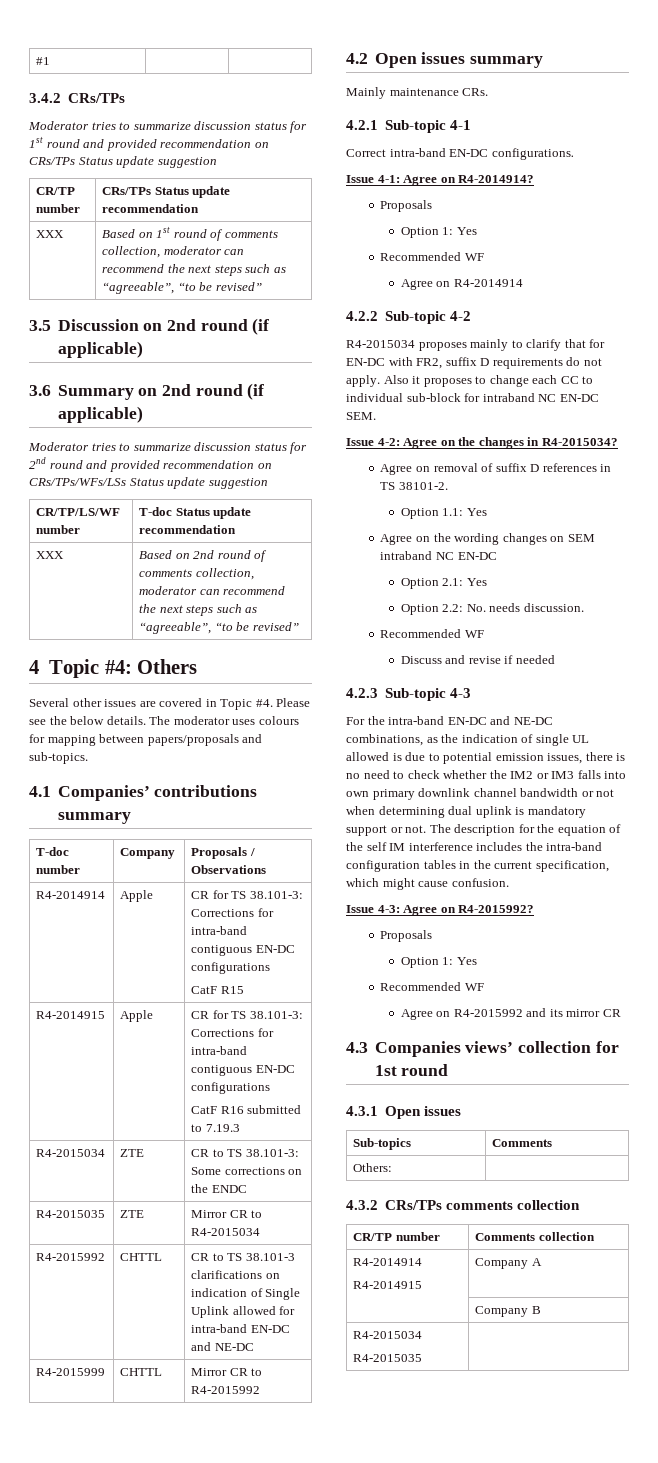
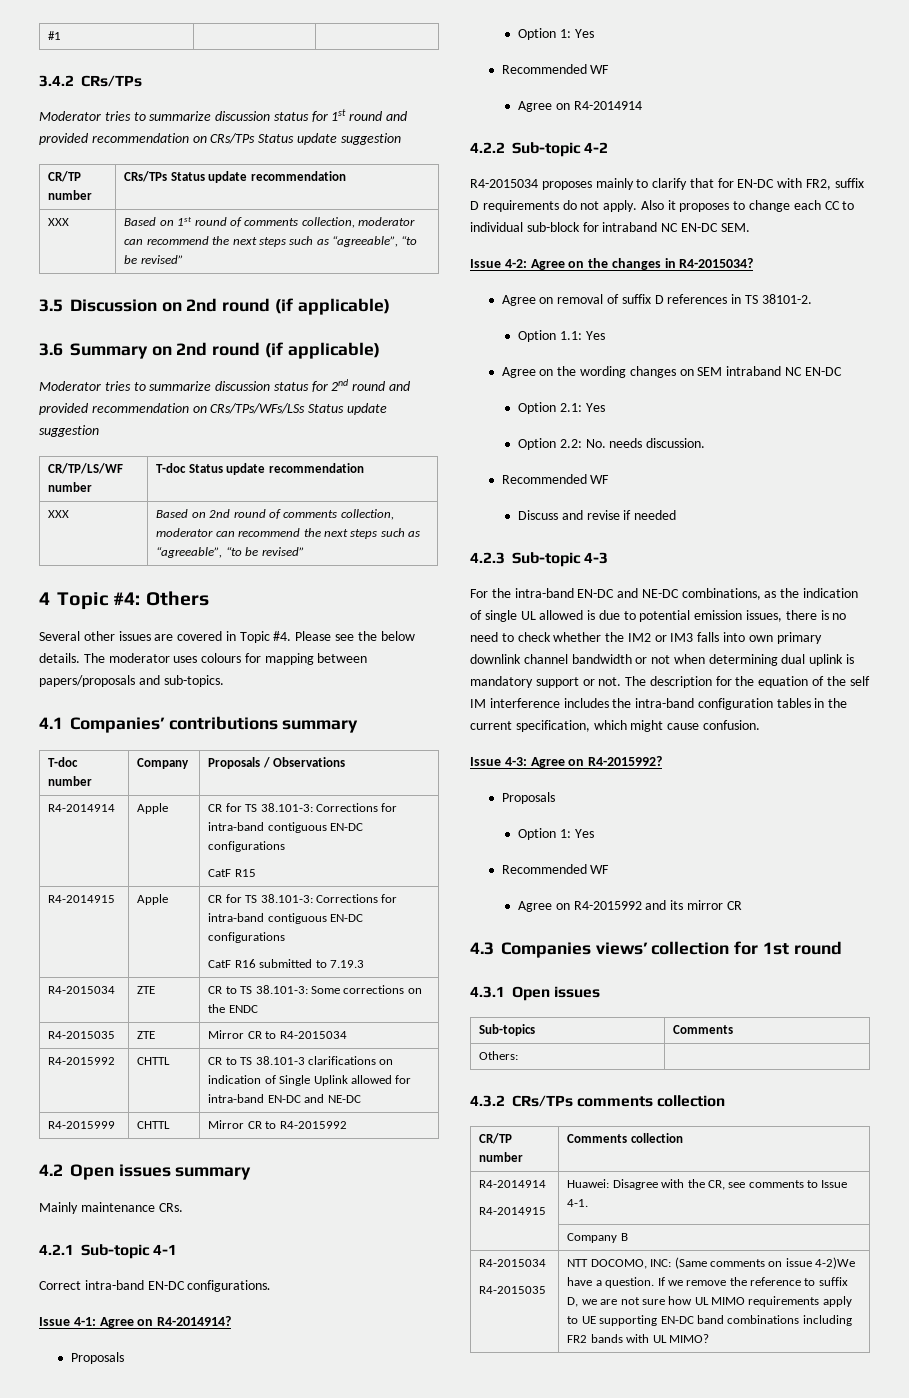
[475,1258,542,1269] [475,1306,541,1317] [353,1331,423,1339] [353,1354,423,1362] Company A // | Company B // R4-2015034 // R4-2015035 | -> [567,1179,848,1190] [567,1199,589,1207] [567,1233,628,1243] [479,1259,547,1267] [479,1286,547,1294] [567,1257,856,1269] [567,1277,848,1288] [567,1296,852,1307] [567,1315,852,1326] [567,1334,709,1343] Huawei: Disagree with the CR, see comments to Issue 4-1. // | Company B // R4-2015034 // R4-2015035 | NTT DOCOMO, INC: (Same comments on issue 4-2)We have a question. If we remove the reference to suffix D, we are not sure how UL MIMO requirements apply to UE supporting EN-DC band combinations including FR2 bands with UL MIMO?

